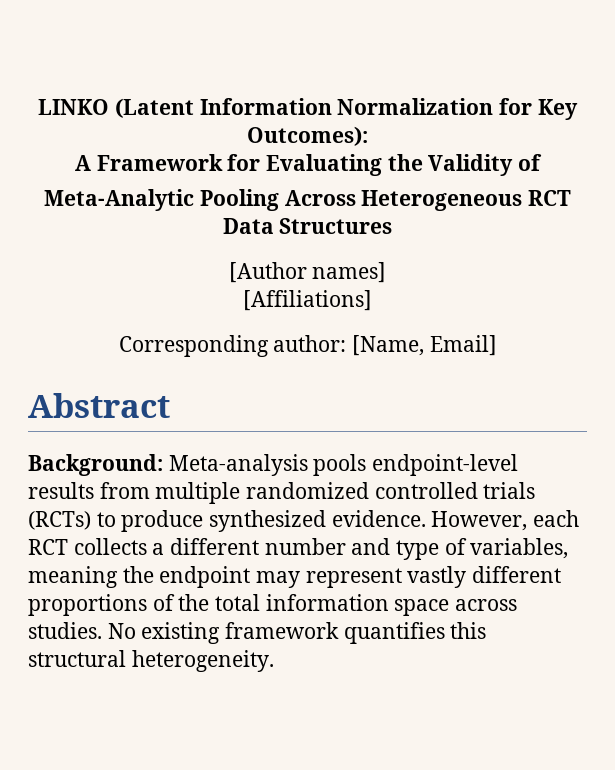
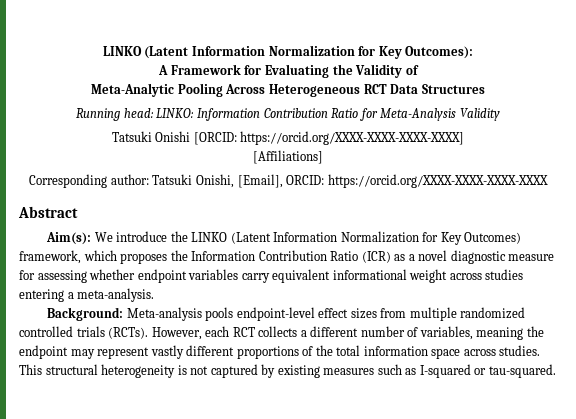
[228,262,387,283] [243,290,372,311] [118,335,497,357] [28,393,170,418] [Author names] // [Affiliations] // Corresponding author: [Name, Email] // Abstract -> [76,108,500,121] [111,131,465,145] [253,150,323,164] [29,174,548,188] [18,206,78,218] [46,231,522,245] [19,250,555,264] [19,269,524,283] [19,288,155,302] Running head: LINKO: Information Contribution Ratio for Meta-Analysis Validity // Tatsuki Onishi [ORCID: https://orcid.org/XXXX-XXXX-XXXX-XXXX] // [Affiliations] // Corresponding author: Tatsuki Onishi, [Email], ORCID: https://orcid.org/XXXX-XXXX-XXXX-XXXX // Abstract // Aim(s): We introduce the LINKO (Latent Information Normalization for Key Outcomes) framework, which proposes the Information Contribution Ratio (ICR) as a novel diagnostic measure for assessing whether endpoint variables carry equivalent informational weight across studies entering a meta-analysis.
[28,482,94,499] results -> [318,308,377,319] effect sizes
[28,510,426,532] (RCTs) to produce synthesized evidence. -> [108,327,149,339] (RCTs).
[351,538,440,560] and type -> (405, 331) none
[107,622,487,644] [28,650,274,672] No existing framework quantifies this structural heterogeneity. -> [19,364,556,378] This structural heterogeneity is not captured by existing measures such as I-squared or tau-squared.

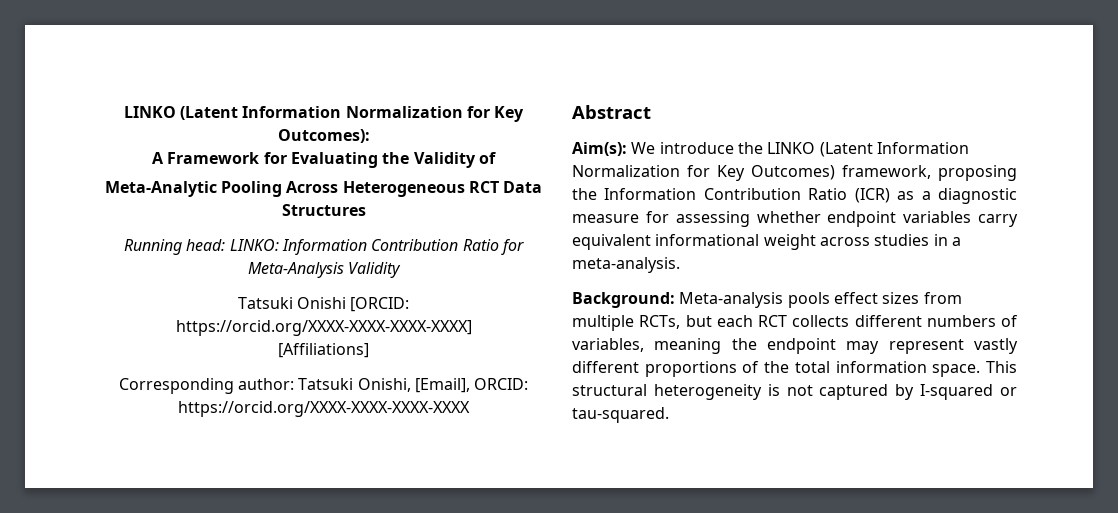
[83,250,168,264] which proposes -> [938,165,1017,181] proposing
[418,250,448,261] novel -> (931, 195) none
[19,289,64,302] entering -> [933,234,948,246] in
[236,307,315,321] endpoint-level -> (830, 300) none
[460,307,526,319] [19,326,405,340] randomized controlled trials (RCTs). However, each RCT collects a different number -> [639,315,996,329] RCTs, but each RCT collects different numbers
[431,345,541,359] space across studies. -> [932,364,981,377] space.
[277,364,417,378] existing measures such as -> (915, 392) none

